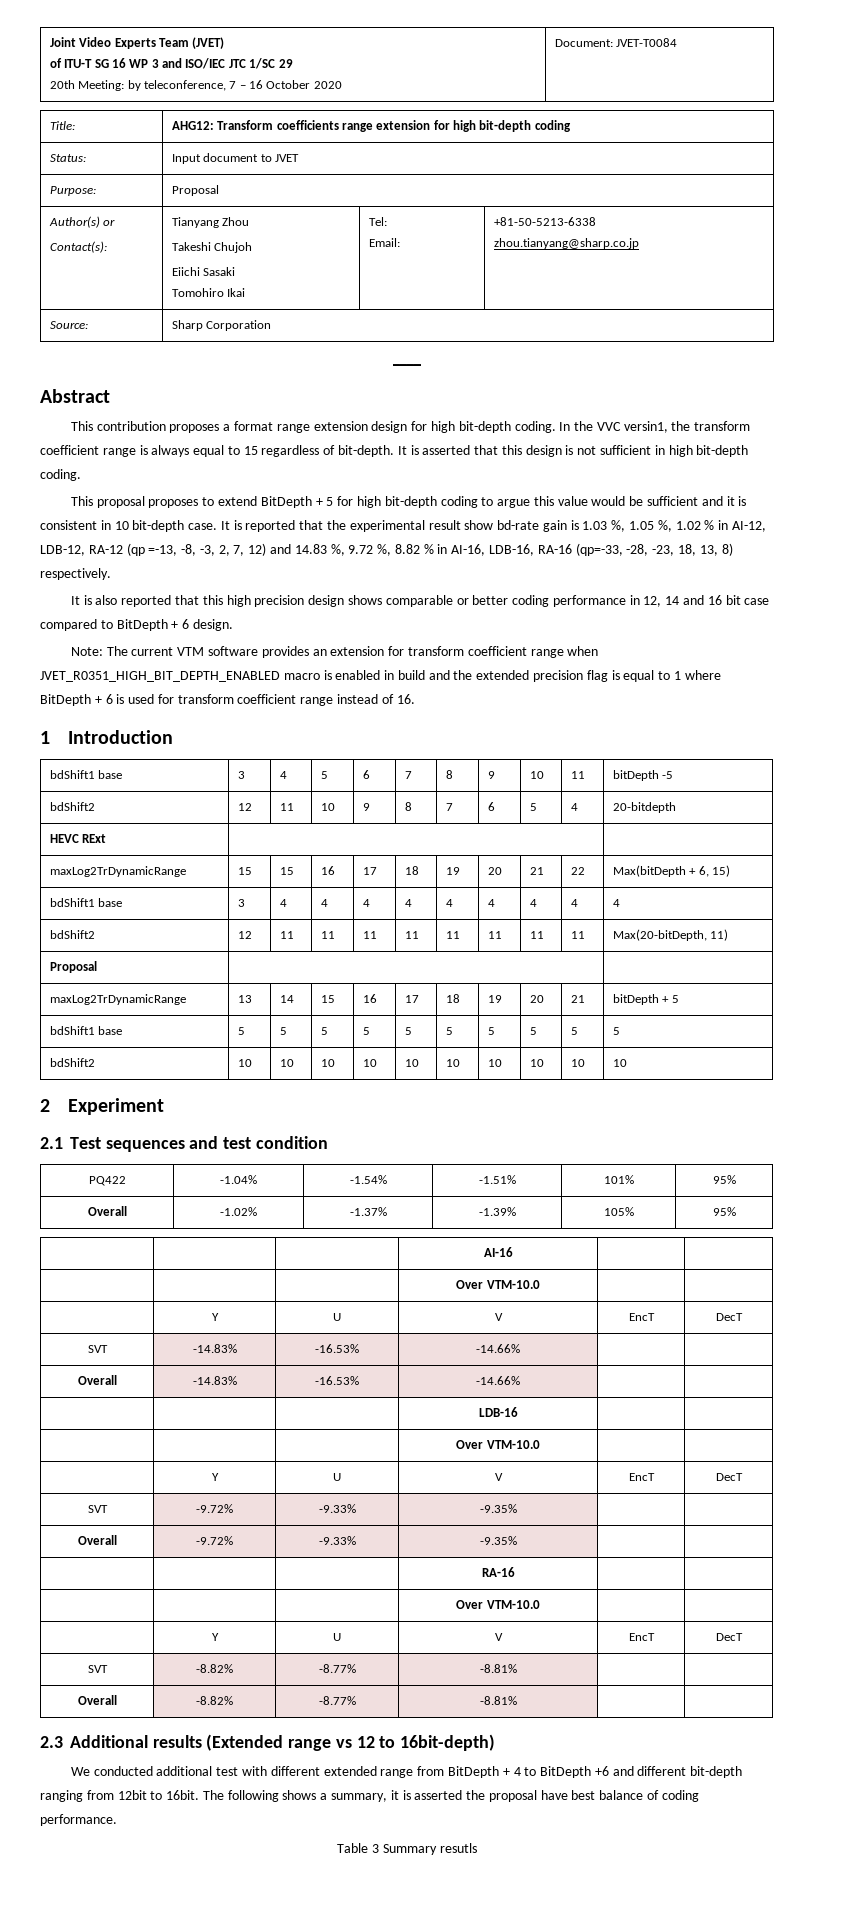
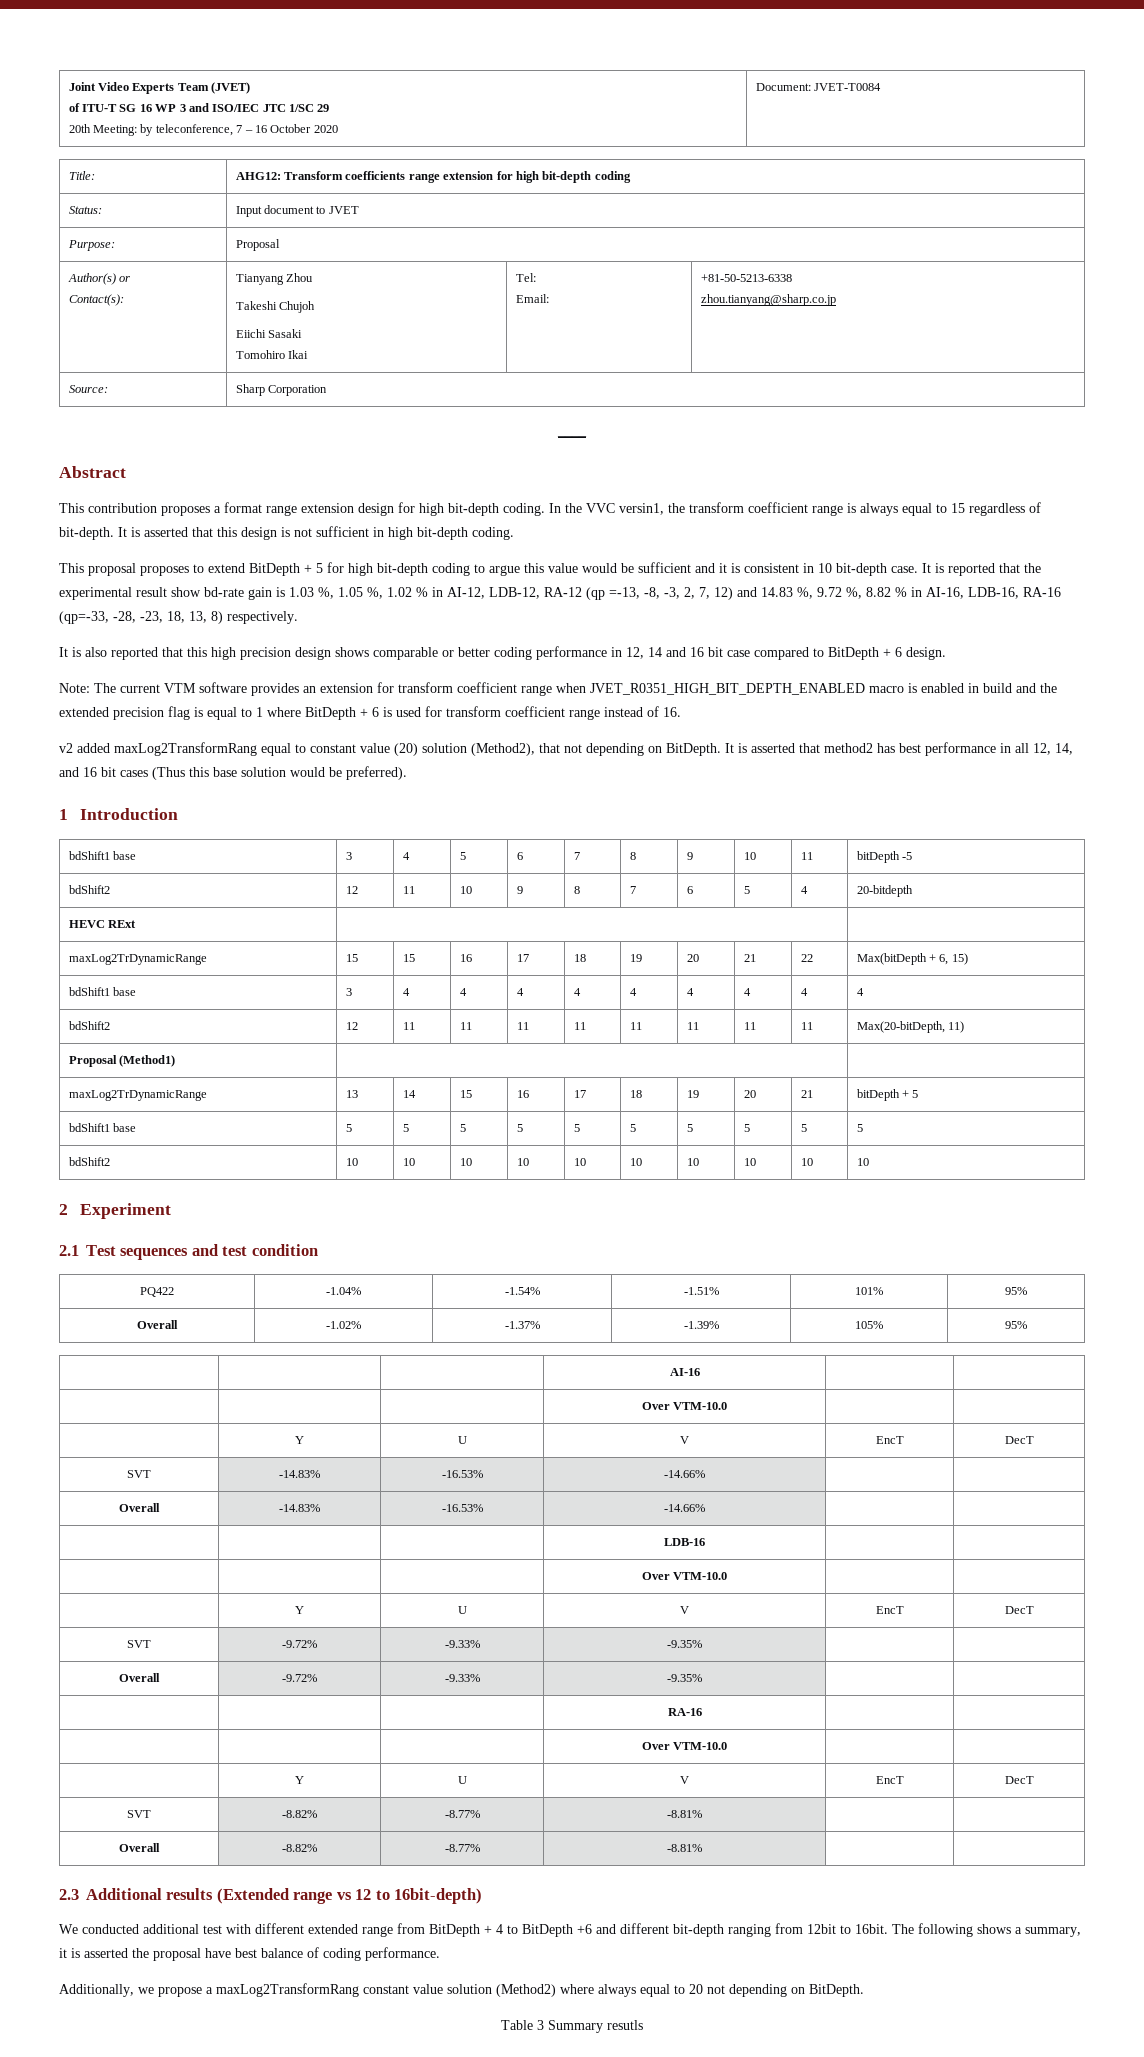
(415, 699) none -> [59,742,1073,756] [59,766,407,780] // v2 added maxLog2TransformRang equal to constant value (20) solution (Method2), that not depending on BitDepth. It is asserted that method2 has best performance in all 12, 14, and 16 bit cases (Thus this base solution would be preferred).
(97, 967) none -> [119,1055,176,1067] (Method1)
(117, 1820) none -> [59,1983,864,1997] // Additionally, we propose a maxLog2TransformRang constant value solution (Method2) where always equal to 20 not depending on BitDepth.

